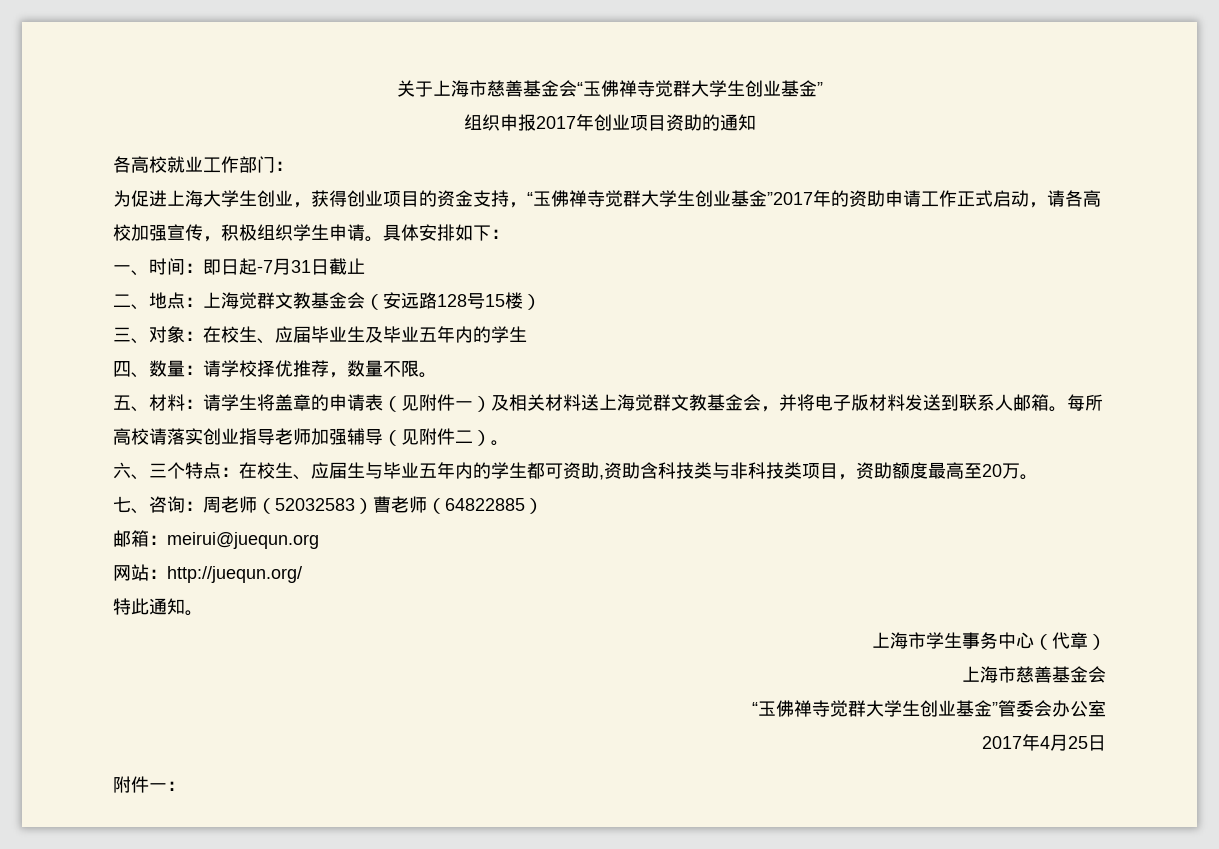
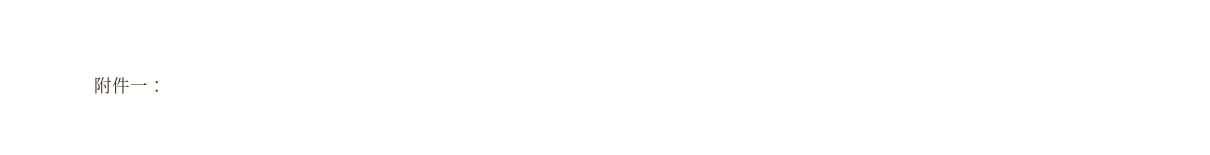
[396,80,823,97] [463,114,756,131] [113,156,293,173] [113,190,1101,208] [113,224,509,242] [113,258,365,276] [113,292,541,310] [113,326,527,344] [113,360,437,378] [113,394,1103,412] [113,428,509,446] [113,462,1038,480] [113,496,543,514] [113,530,319,549] [113,564,302,583] [113,598,203,616] [872,632,1106,650] [962,666,1106,683] [752,700,1106,717] [982,734,1106,751] 关于上海市慈善基金会“玉佛禅寺觉群大学生创业基金” // 组织申报2017年创业项目资助的通知 // 各高校就业工作部门： // 为促进上海大学生创业，获得创业项目的资金支持，“玉佛禅寺觉群大学生创业基金”2017年的资助申请工作正式启动，请各高校加强宣传，积极组织学生申请。具体安排如下： // 一、时间：即日起-7月31日截止 // 二、地点：上海觉群文教基金会（安远路128号15楼） // 三、对象：在校生、应届毕业生及毕业五年内的学生 // 四、数量：请学校择优推荐，数量不限。 // 五、材料：请学生将盖章的申请表（见附件一）及相关材料送上海觉群文教基金会，并将电子版材料发送到联系人邮箱。每所高校请落实创业指导老师加强辅导（见附件二）。 // 六、三个特点：在校生、应届生与毕业五年内的学生都可资助,资助含科技类与非科技类项目，资助额度最高至20万。 // 七、咨询：周老师（52032583）曹老师（64822885） // 邮箱：meirui@juequn.org // 网站：http://juequn.org/ // 特此通知。 // 上海市学生事务中心（代章） // 上海市慈善基金会 // “玉佛禅寺觉群大学生创业基金”管委会办公室 // 2017年4月25日 // -> (94, 85) none

